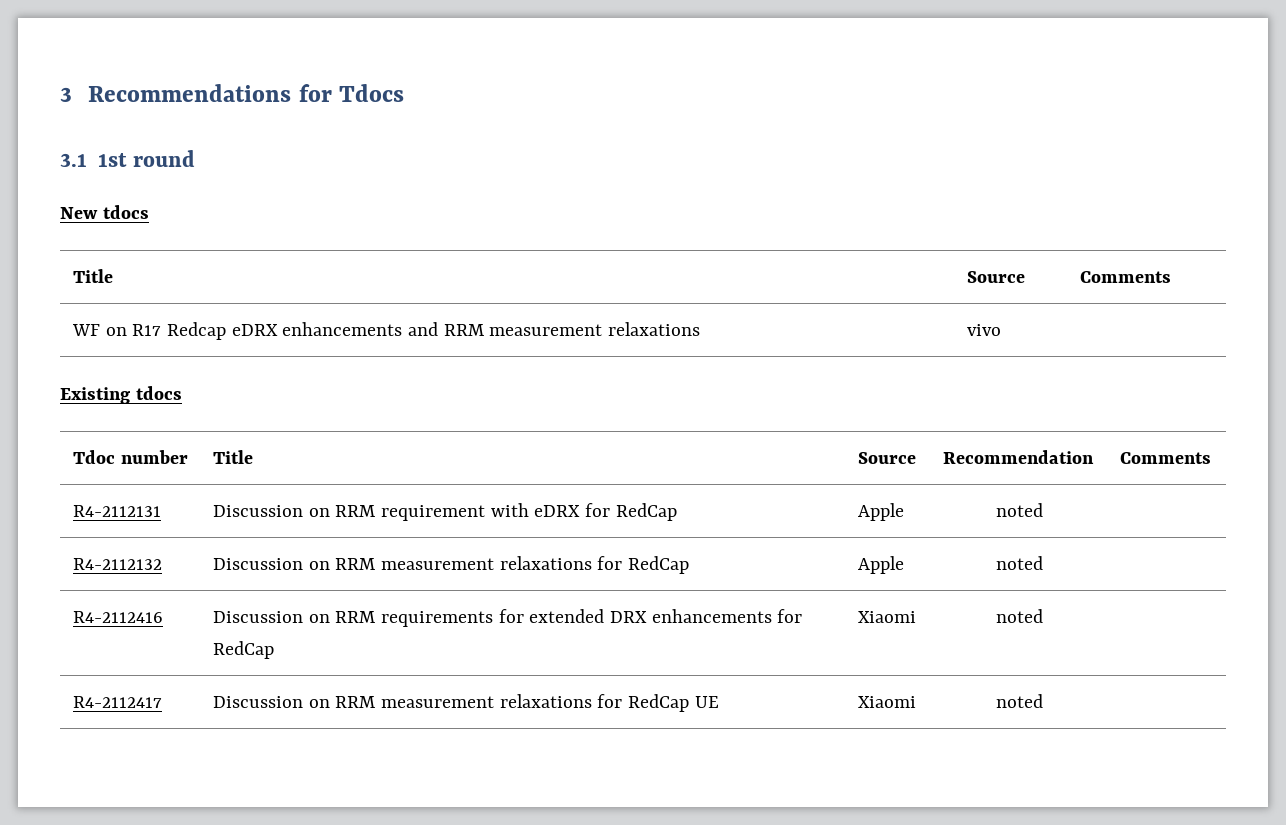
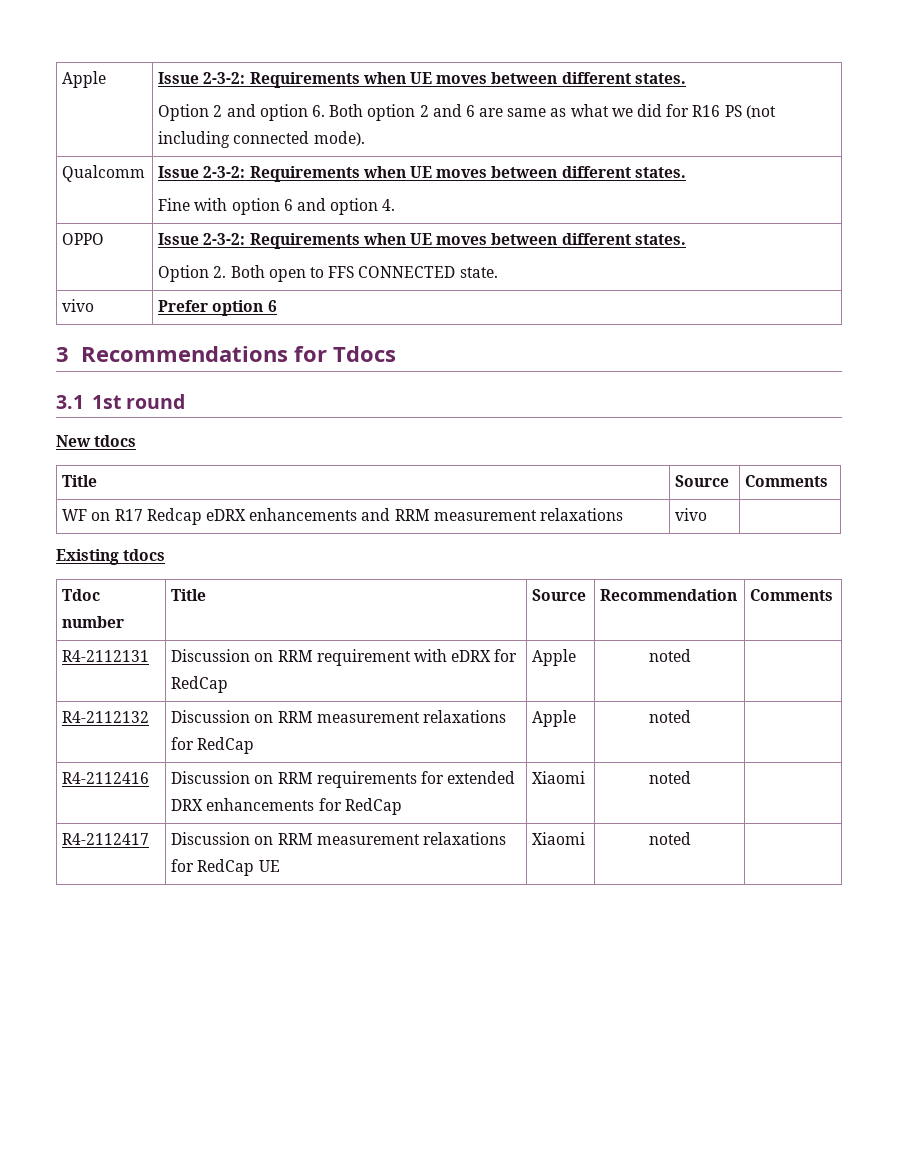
(60, 94) none -> [62,71,107,88] [158,72,686,88] [158,104,776,121] [158,131,365,148] [62,165,146,182] [158,166,686,182] [158,198,396,215] [62,233,105,245] [158,233,686,249] [158,265,498,282] [62,299,95,312] [158,300,277,316] Apple | Issue 2-3-2: Requirements when UE moves between different states. // Option 2 and option 6. Both option 2 and 6 are same as what we did for R16 PS (not including connected mode). // Qualcomm | Issue 2-3-2: Requirements when UE moves between different states. // Fine with option 6 and option 4. // OPPO | Issue 2-3-2: Requirements when UE moves between different states. // Option 2. Both open to FFS CONNECTED state. // vivo | Prefer option 6 //

